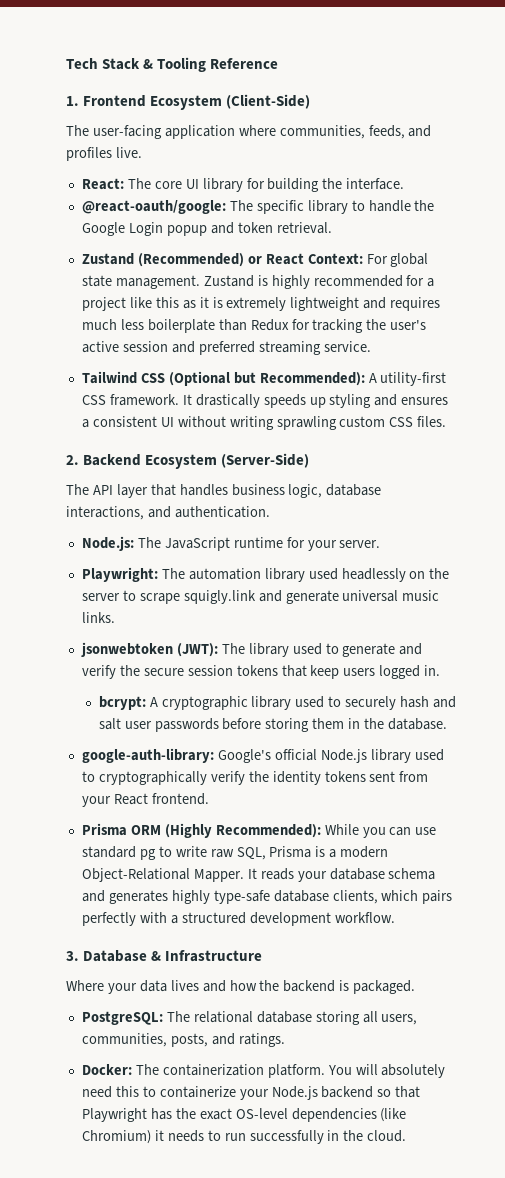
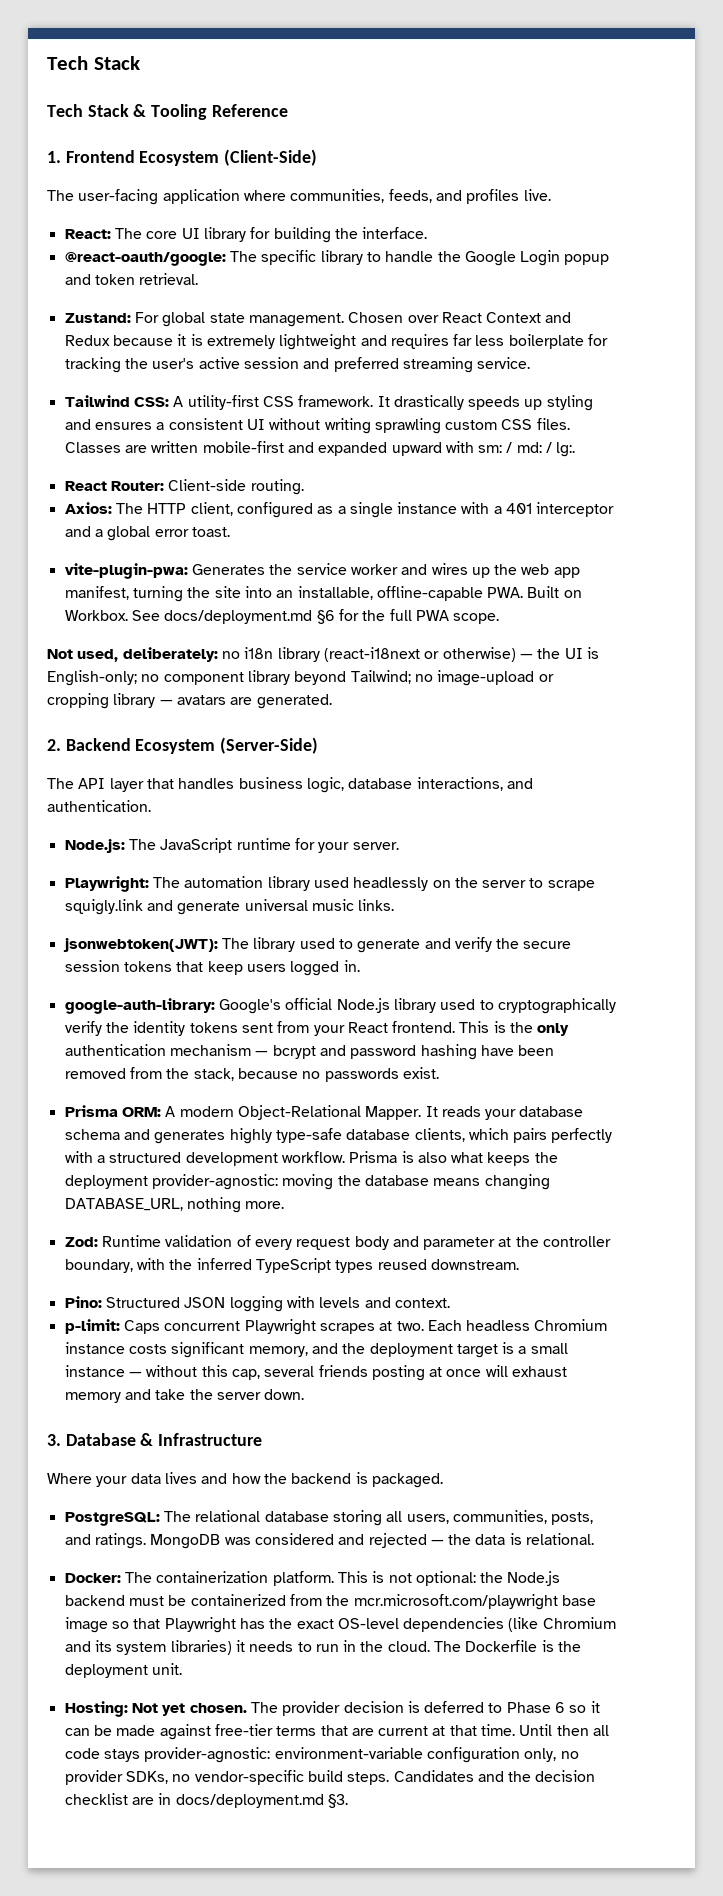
[66,58,141,70] Tech Stack -> [47,56,140,70] [47,104,129,117] Tech Stack // Tech Stack
[81,253,429,267] [81,275,435,289] [81,297,196,311] Zustand (Recommended) or React Context: For global state management. Zustand is highly recommended for a project like this as -> [64,312,572,327] [64,335,173,346] Zustand: For global state management. Chosen over React Context and Redux because
[81,319,117,330] much -> [453,334,473,346] far
[218,319,289,331] than Redux -> (584, 341) none
[140,371,365,386] CSS (Optional but Recommended): -> [133,397,169,407] CSS:
(447, 421) none -> [64,441,576,457] [64,479,304,495] [64,502,615,518] [64,526,230,541] [64,563,580,579] [64,586,582,602] [64,609,500,624] [47,647,599,662] [47,670,554,686] [47,693,332,709] Classes are written mobile-first and expanded upward with sm: / md: / lg:. // React Router: Client-side routing. // Axios: The HTTP client, configured as a single instance with a 401 interceptor and a global error toast. // vite-plugin-pwa: Generates the service worker and wires up the web app manifest, turning the site into an installable, offline-capable PWA. Built on Workbox. See docs/deployment.md §6 for the full PWA scope. // Not used, deliberately: no i18n library (react-i18next or otherwise) — the UI is English-only; no component library beyond Tailwind; no image-upload or cropping library — avatars are generated.
[80,642,218,657] jsonwebtoken (JWT): -> [62,938,218,952] jsonwebtoken(JWT):
[98,696,456,710] [98,718,447,732] // bcrypt: A cryptographic library used to securely hash and salt user passwords before storing them in the database. -> (360, 966) none
[81,823,437,838] [81,846,337,860] // Prisma ORM (Highly Recommended): While you can use standard pg to write raw SQL, Prisma is a -> [459,1021,570,1036] [64,1044,555,1060] [64,1067,439,1082] [64,1105,176,1117] This is the only authentication mechanism — bcrypt and password hashing have been removed from the stack, because no passwords exist. // Prisma ORM: A
(395, 917) none -> [349,1151,558,1166] [64,1174,550,1190] [64,1197,285,1213] [64,1235,612,1250] [64,1258,519,1273] [64,1296,450,1312] [64,1319,608,1335] [64,1342,568,1358] [64,1365,568,1381] [64,1389,305,1403] Prisma is also what keeps the deployment provider-agnostic: moving the database means changing DATABASE_URL, nothing more. // Zod: Runtime validation of every request body and parameter at the controller boundary, with the inferred TypeScript types reused downstream. // Pino: Structured JSON logging with levels and context. // p-limit: Caps concurrent Playwright scrapes at two. Each headless Chromium instance costs significant memory, and the deployment target is a small instance — without this cap, several friends posting at once will exhaust memory and take the server down.
[81,1064,446,1078] [81,1086,374,1100] // Docker: The containerization platform. You will absolutely need this to containerize your Node.js backend -> [150,1533,595,1549] [64,1571,561,1586] [64,1594,596,1610] [64,1617,108,1633] MongoDB was considered and rejected — the data is relational. // Docker: The containerization platform. This is not optional: the Node.js backend must be containerized from the mcr.microsoft.com/playwright base image
[81,1130,151,1144] Chromium) -> [542,1617,616,1629] [64,1640,232,1655] Chromium and its system libraries)
[249,1130,324,1144] successfully -> (339, 1648) none
(407, 1136) none -> [434,1640,582,1652] [64,1663,182,1678] [64,1701,600,1717] [64,1724,610,1740] [64,1747,579,1763] [64,1770,596,1785] [64,1793,348,1808] The Dockerfile is the deployment unit. // Hosting: Not yet chosen. The provider decision is deferred to Phase 6 so it can be made against free-tier terms that are current at that time. Until then all code stays provider-agnostic: environment-variable configuration only, no provider SDKs, no vendor-specific build steps. Candidates and the decision checklist are in docs/deployment.md §3.

